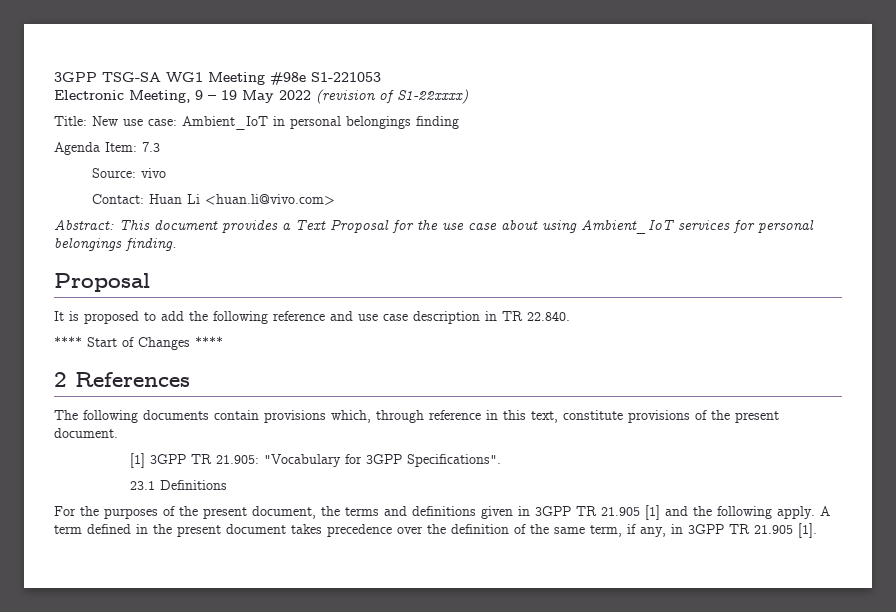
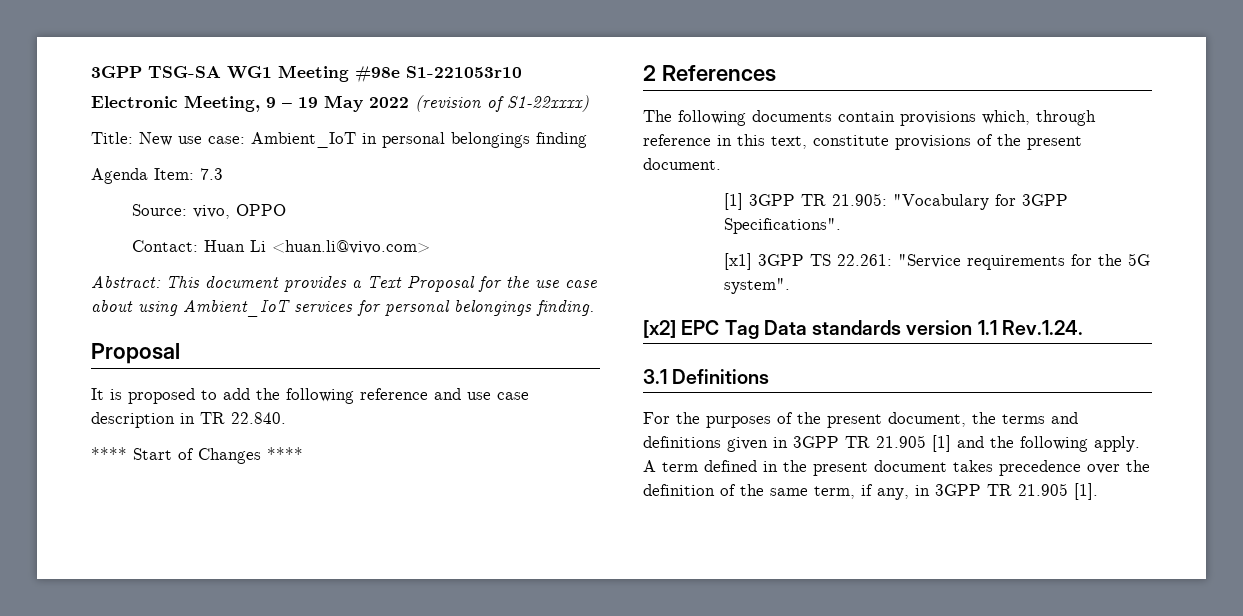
[311,72,381,82] S1-221053 -> [406,66,522,78] S1-221053r10
[141,168,167,178] vivo -> [192,204,286,219] vivo, OPPO
[130,481,156,490] 23.1 -> [724,253,1151,270] [724,278,791,294] [643,320,1083,339] [643,369,667,384] [x1] 3GPP TS 22.261: "Service requirements for the 5G system". // [x2] EPC Tag Data standards version 1.1 Rev.1.24. // 3.1

